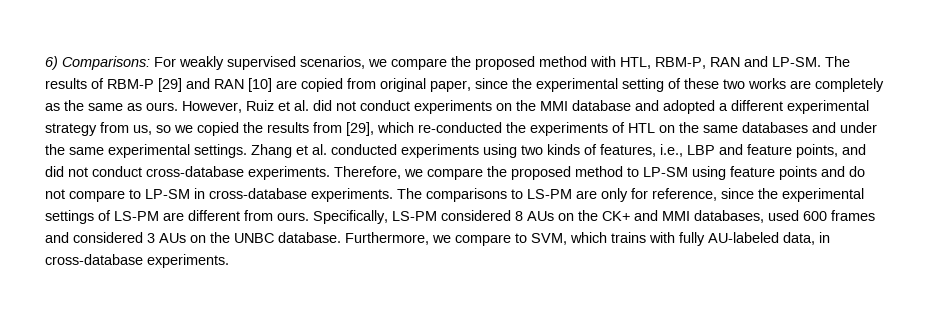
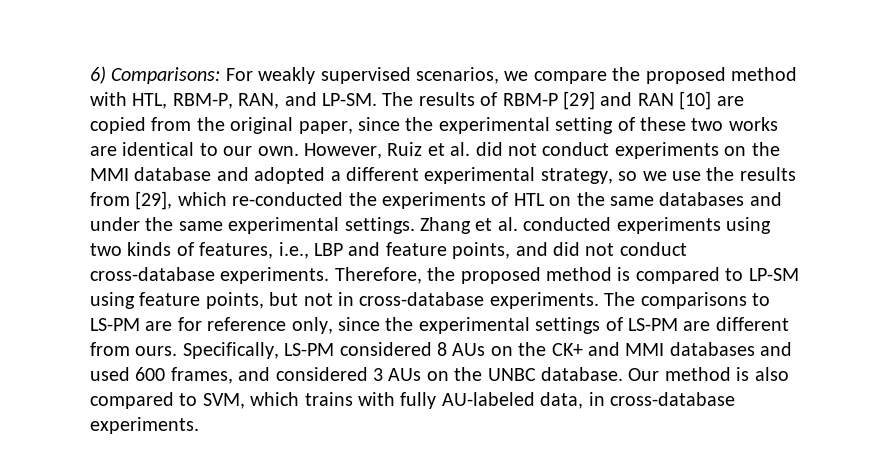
[710,57,740,67] RAN -> [238,93,280,109] RAN,
(376, 83) none -> [196,117,225,131] the
[815,78,884,92] [45,100,178,111] completely as the same as ours. -> [122,142,299,156] identical to our own.
[45,122,152,136] strategy from us, -> [540,168,613,184] strategy,
[197,122,239,136] copied -> [671,171,701,181] use
[404,166,623,180] we compare the proposed method -> [427,267,720,284] the proposed method is compared
[779,166,865,180] [45,189,190,202] points and do not compare to LP-SM -> [205,292,333,309] points, but not
[601,188,717,202] only for reference, -> [177,317,333,334] for reference only,
[694,210,764,223] databases, -> [669,342,793,356] databases and
[831,210,875,221] frames -> [170,367,233,384] frames,
[345,232,511,246] Furthermore, we compare -> [628,367,789,381] [90,392,174,409] Our method is also compared

